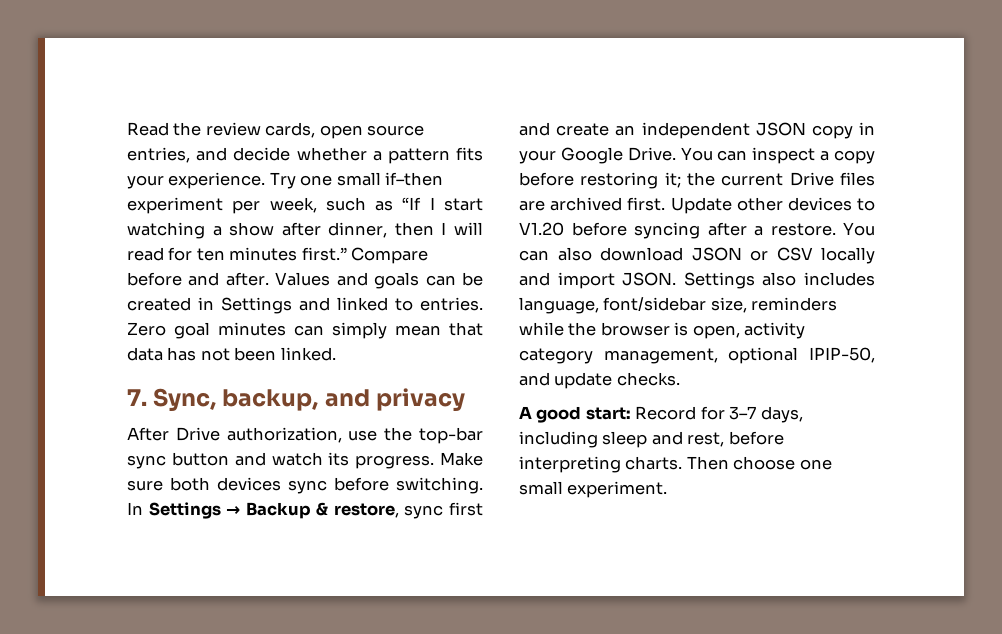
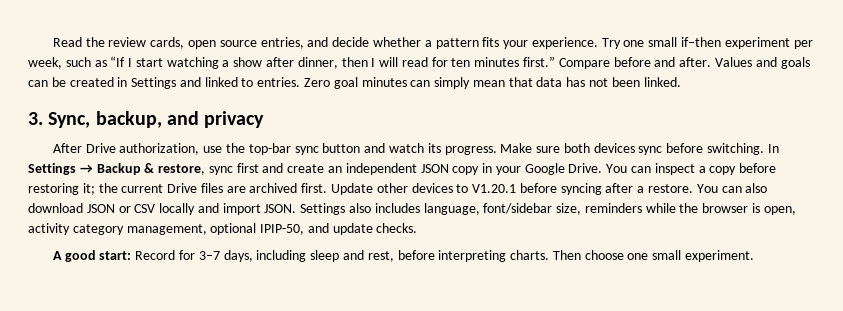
[127,389,147,406] 7. -> [28,112,43,125] 3.
[519,222,564,236] V1.20 -> [472,184,517,193] V1.20.1

